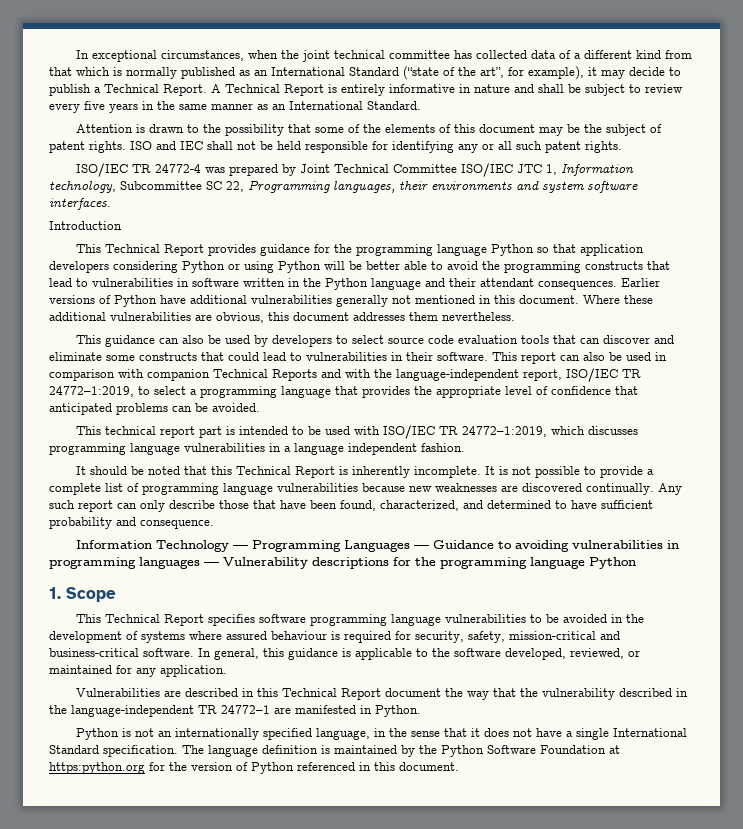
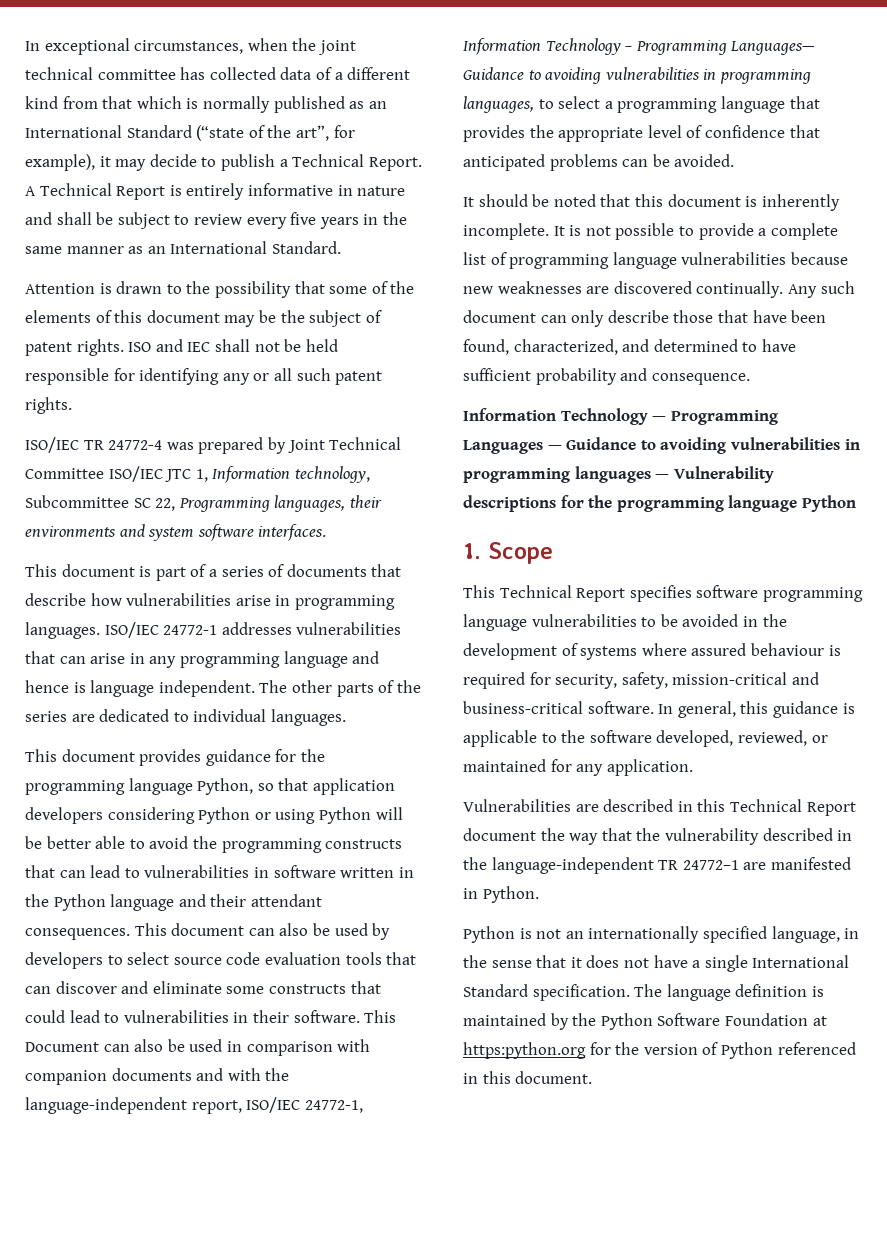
[49,221,122,230] [75,244,204,256] Introduction // This Technical Report -> [25,564,402,581] [25,593,395,610] [25,622,402,639] [25,651,380,668] [25,680,421,697] [25,709,346,726] [25,749,135,762] This document is part of a series of documents that describe how vulnerabilities arise in programming languages. ISO/IEC 24772-1 addresses vulnerabilities that can arise in any programming language and hence is language independent. The other parts of the series are dedicated to individual languages. // This document
[490,244,534,256] Python -> [197,778,254,795] Python,
(670, 265) none -> [59,870,86,878] can
[621,278,660,287] [49,295,653,307] [49,312,515,323] [75,335,155,347] Earlier versions of Python have additional vulnerabilities generally not mentioned in this document. Where these additional vulnerabilities are obvious, this document addresses them nevertheless. // This guidance -> [134,923,245,936] This document
[521,352,556,364] report -> [25,1042,99,1052] Document
[213,369,317,381] Technical Reports -> [111,1068,192,1081] documents
[622,369,641,378] [49,386,134,397] TR 24772–1:2019, -> [304,1100,363,1113] [463,38,816,55] [463,67,811,84] [463,96,534,113] 24772-1, Information Technology – Programming Languages— Guidance to avoiding vulnerabilities in programming languages,
[75,425,638,439] [49,443,465,455] // This technical report part is intended to be used with ISO/IEC TR 24772–1:2019, which discusses programming language vulnerabilities in a language independent fashion. -> (735, 160) none
[235,466,335,478] Technical Report -> [667,194,741,207] document
[78,500,113,512] report -> [463,310,536,323] document

